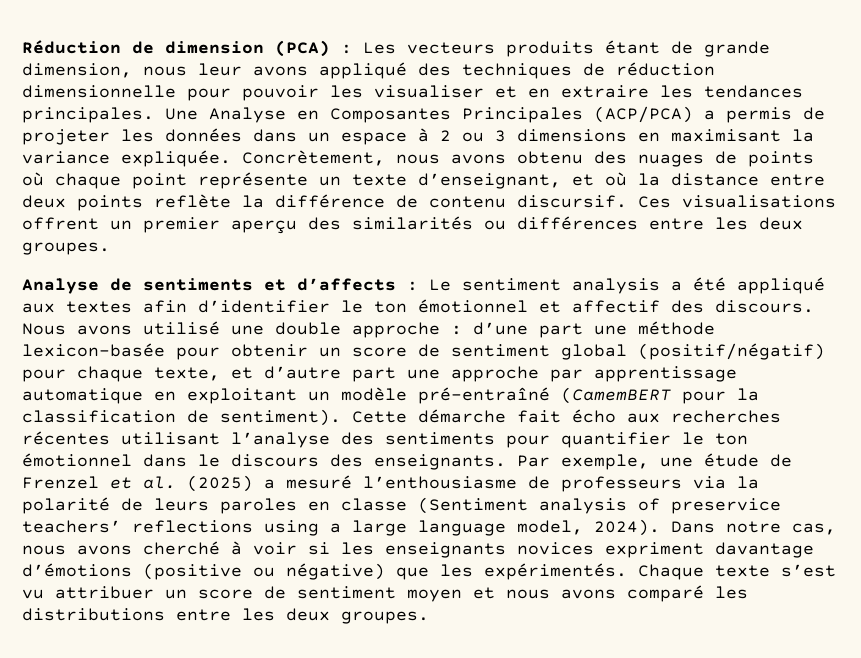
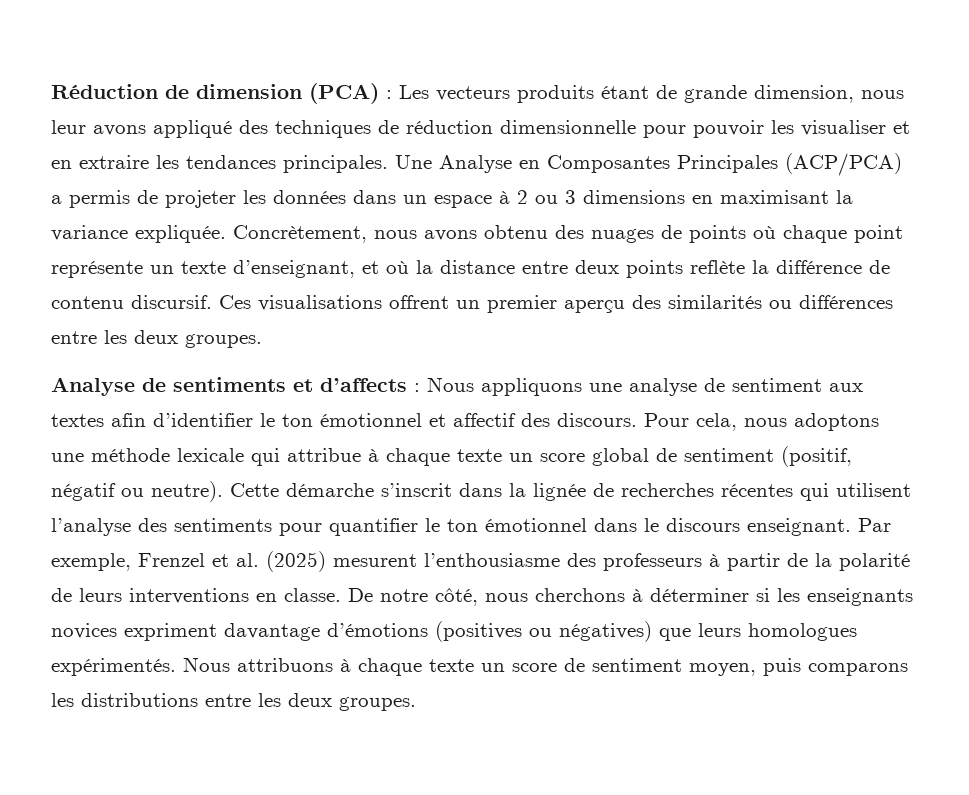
[429,277,825,294] Le sentiment analysis a été appliqué -> [427,377,822,396] Nous appliquons une analyse de sentiment
[22,321,715,338] [22,343,825,360] [22,366,737,382] [22,387,759,404] [22,409,781,426] [22,431,220,445] Nous avons utilisé une double approche : d’une part une méthode lexicon-basée pour obtenir un score de sentiment global (positif/négatif) pour chaque texte, et d’autre part une approche par apprentissage automatique en exploitant un modèle pré-entraîné (CamemBERT pour la classification de sentiment). Cette démarche fait écho aux recherches récentes utilisant -> [644,413,879,431] [51,446,852,467] [51,481,911,502] Pour cela, nous adoptons une méthode lexicale qui attribue à chaque texte un score global de sentiment (positif, négatif ou neutre). Cette démarche s’inscrit dans la lignée de recherches récentes qui utilisent
[330,453,792,470] [22,475,759,492] [22,497,781,514] [22,519,836,536] [22,541,297,555] des enseignants. Par exemple, une étude de Frenzel et al. (2025) a mesuré l’enthousiasme de professeurs via la polarité de leurs paroles en classe (Sentiment analysis of preservice teachers’ reflections using a large language model, 2024). Dans notre cas, nous avons cherché à voir -> [747,518,891,536] [51,551,910,572] [51,588,749,606] enseignant. Par exemple, Frenzel et al. (2025) mesurent l’enthousiasme des professeurs à partir de la polarité de leurs interventions en classe. De notre côté, nous cherchons à déterminer
[143,563,836,580] [22,585,704,602] (positive ou négative) que les expérimentés. Chaque texte s’est vu attribuer un score de sentiment moyen et nous avons comparé -> [435,621,857,642] [51,657,908,676] (positives ou négatives) que leurs homologues expérimentés. Nous attribuons à chaque texte un score de sentiment moyen, puis comparons

